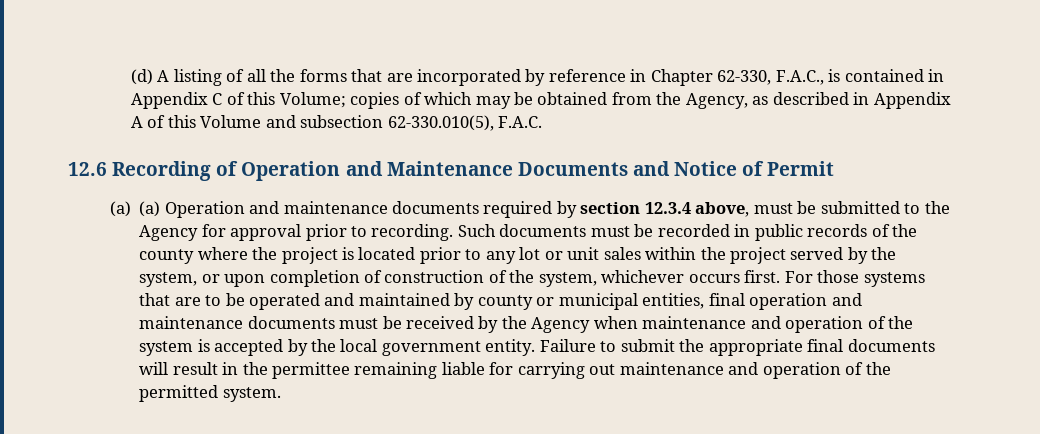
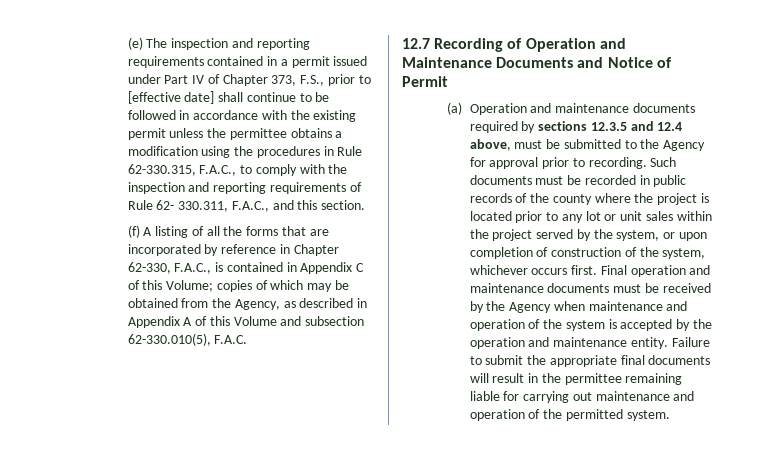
[130,69,153,85] (d) -> [127,37,310,50] [127,56,368,68] [127,74,371,86] [127,91,330,104] [127,110,357,122] [127,128,343,140] [127,146,363,158] [127,164,348,176] [127,182,362,194] [127,200,366,212] [127,225,140,238] (e) The inspection and reporting requirements contained in a permit issued under Part IV of Chapter 373, F.S., prior to [effective date] shall continue to be followed in accordance with the existing permit unless the permittee obtains a modification using the procedures in Rule 62-330.315, F.A.C., to comply with the inspection and reporting requirements of Rule 62- 330.311, F.A.C., and this section. // (f)
[68,162,107,176] 12.6 -> [402,38,430,49] 12.7
[139,201,161,217] (a) -> (463, 108) none
[580,202,691,214] section 12.3.4 -> [538,121,683,131] sections 12.3.5 and 12.4
[784,270,925,287] [139,293,745,310] For those systems that are to be operated and maintained by county or municipal entities, final -> [600,265,627,275] Final
[340,339,481,356] local government -> [469,337,628,349] operation and maintenance

